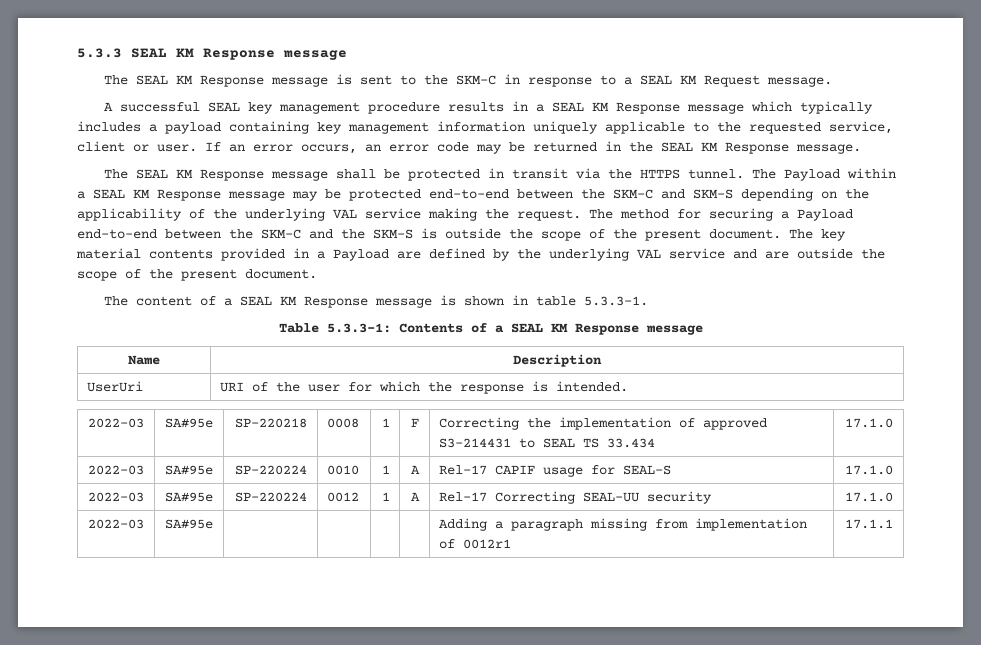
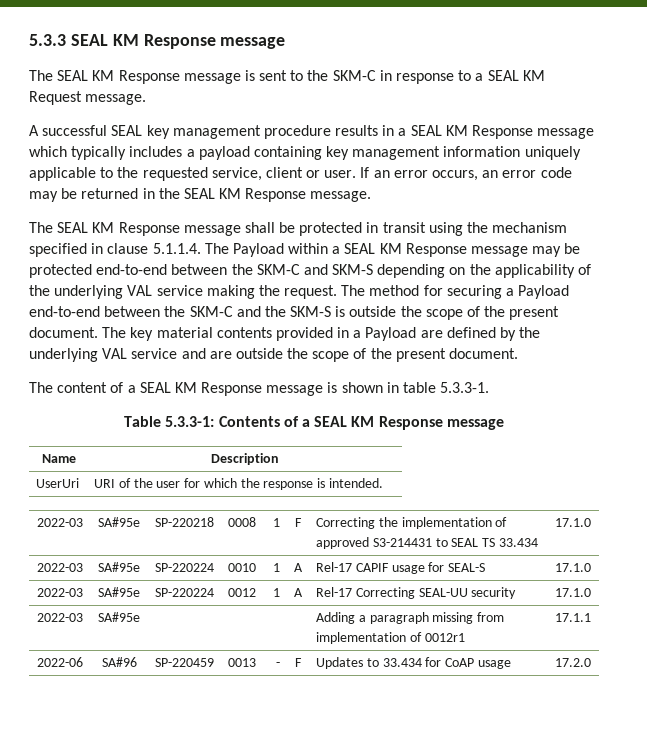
[575,168,744,179] via the HTTPS tunnel. -> [428,222,568,236] [29,243,201,257] using the mechanism specified in clause 5.1.1.4.
(893, 524) none -> [37,657,83,667] [101,657,137,667] [155,658,214,667] [228,658,257,667] [275,662,280,667] [295,658,302,667] [316,657,511,669] [554,658,591,667] // 2022-06 | SA#96 | SP-220459 | 0013 | - | F | Updates to 33.434 for CoAP usage | 17.2.0

